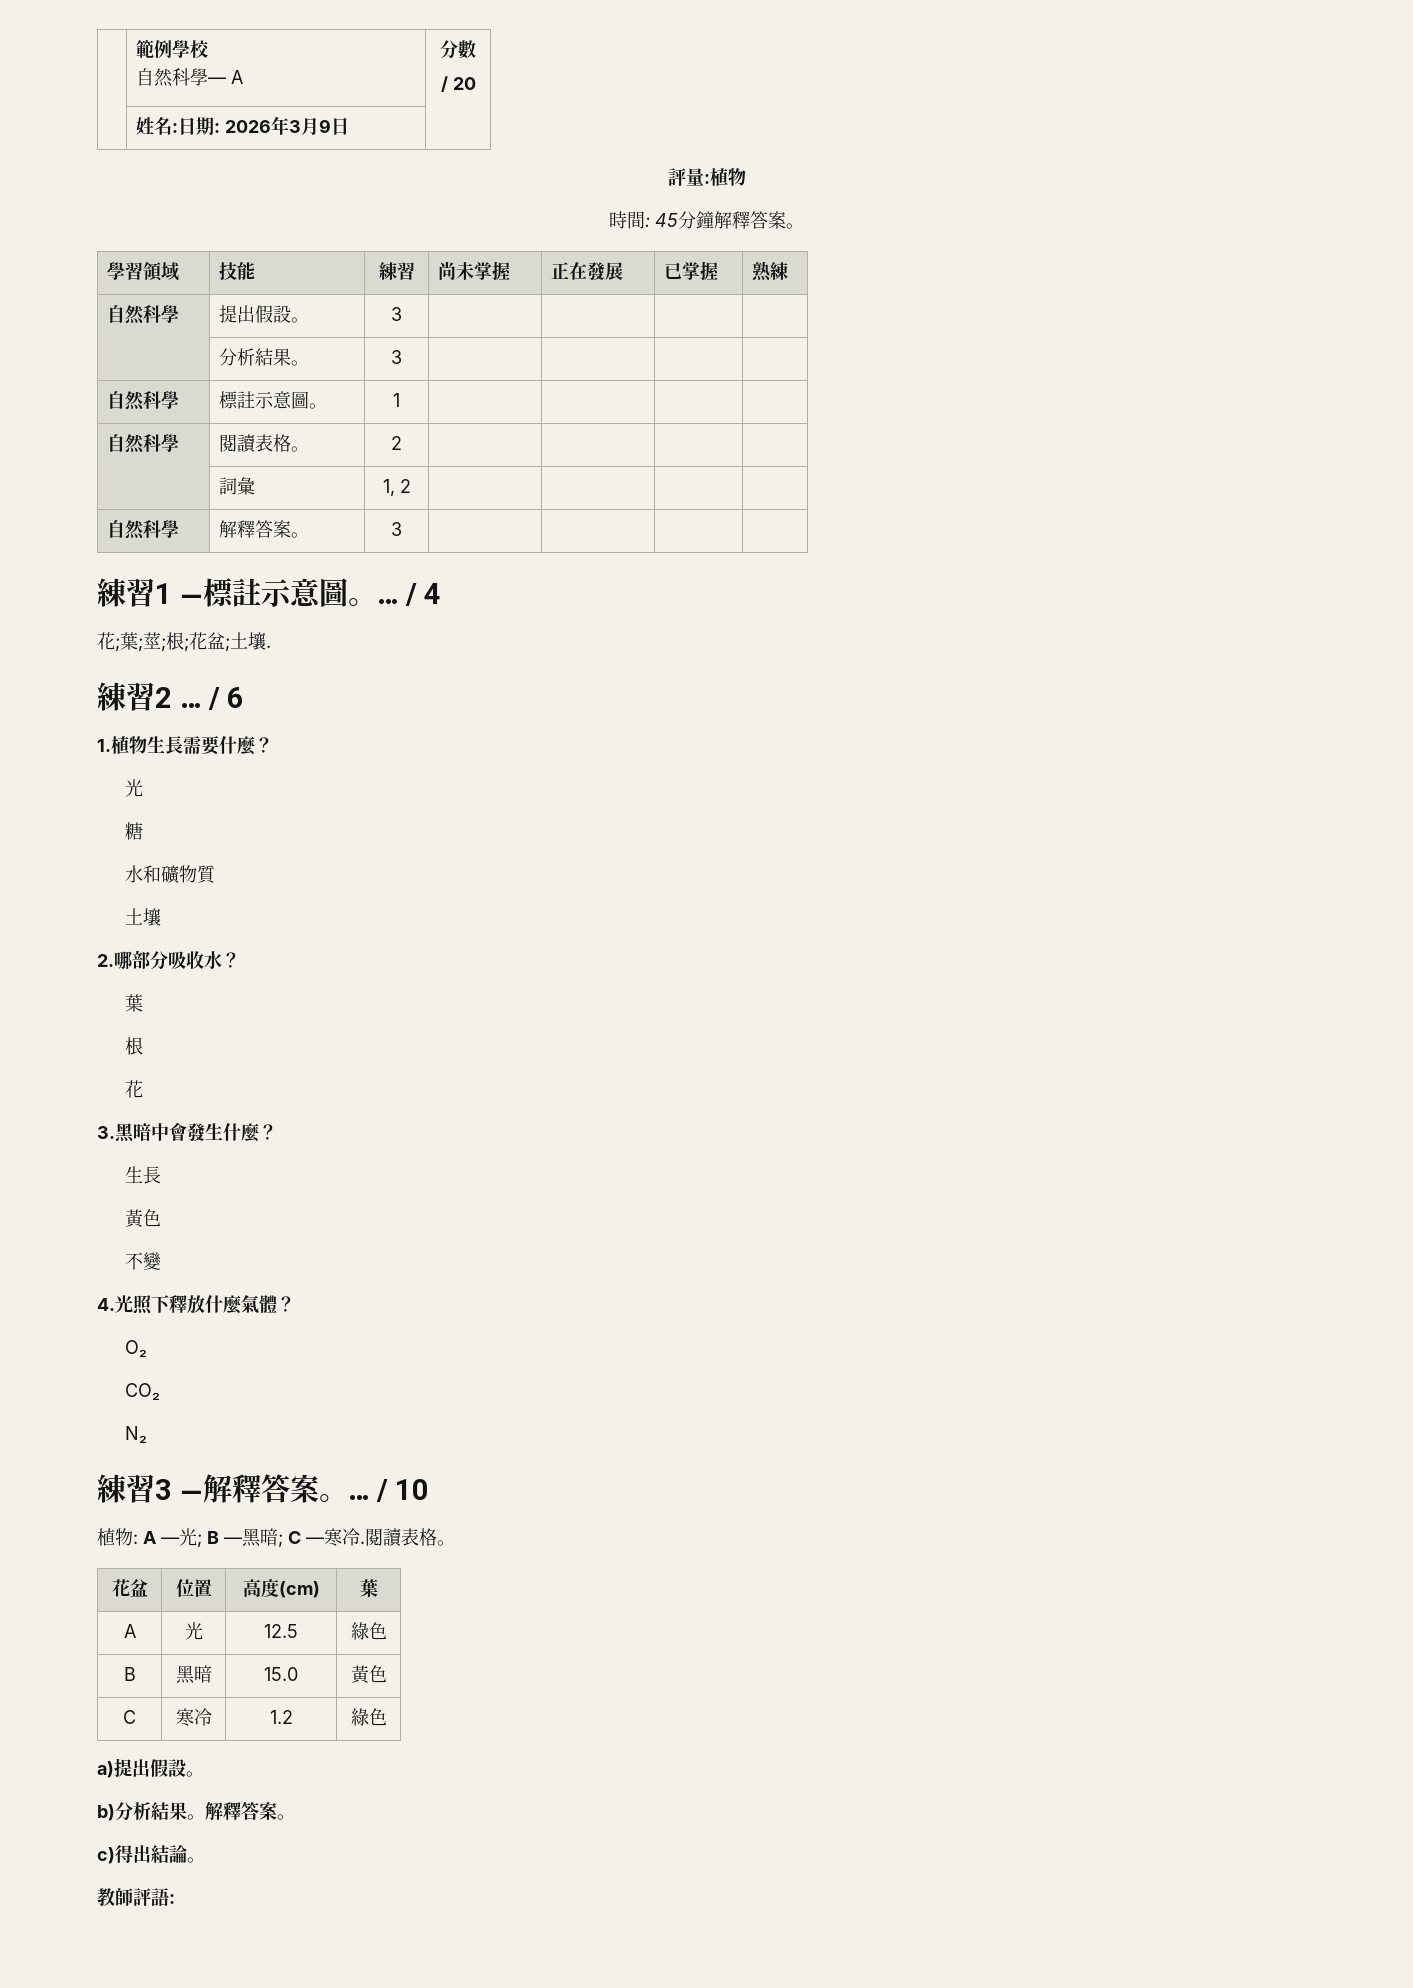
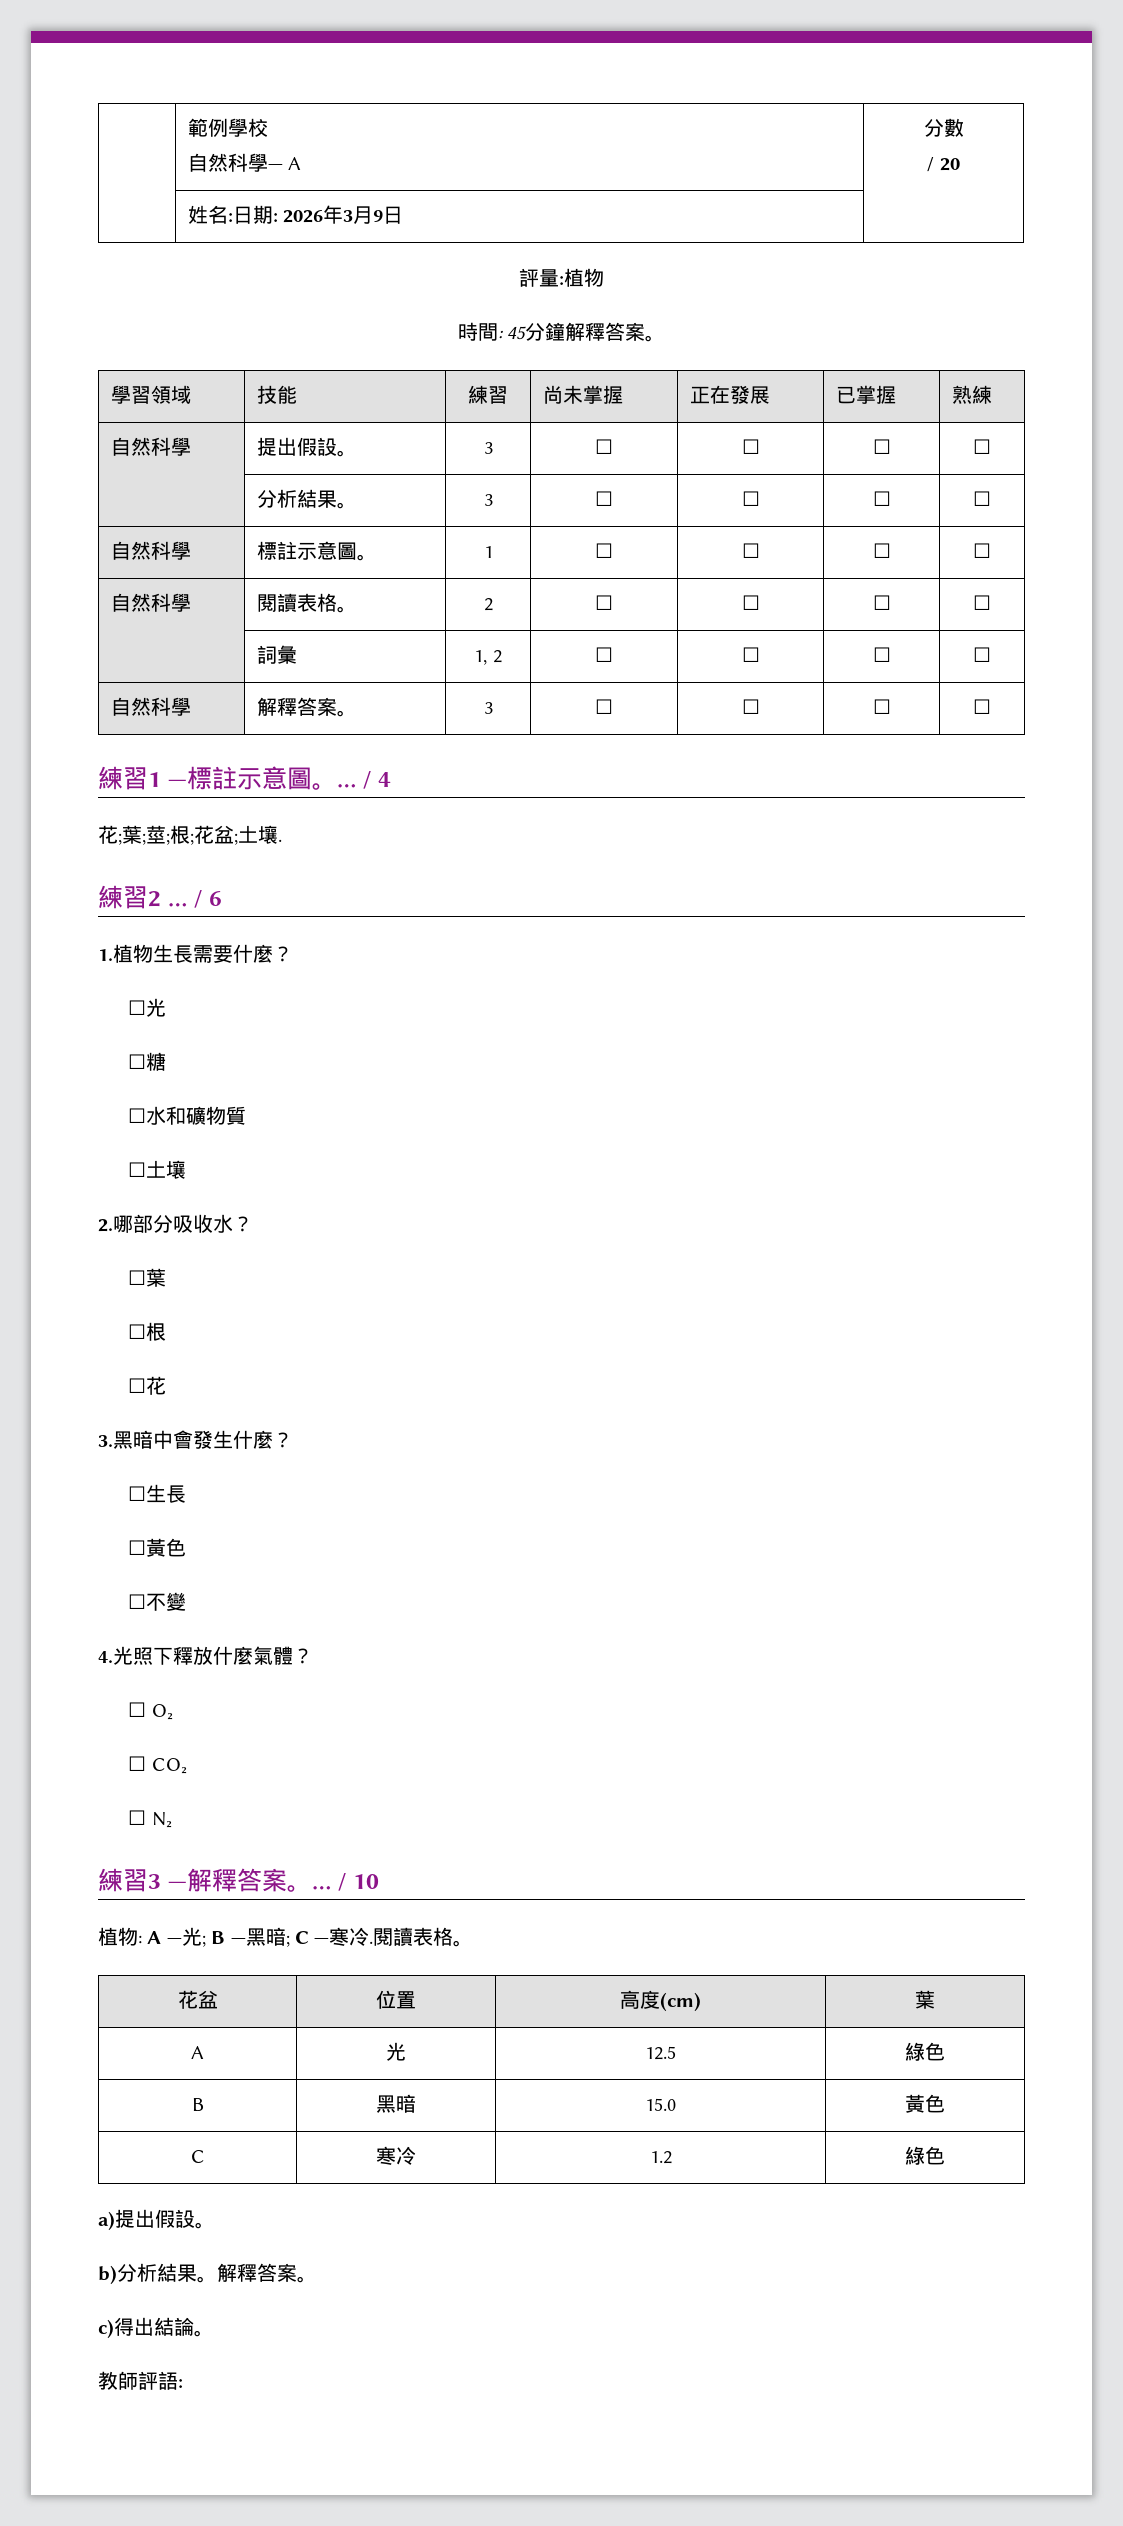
(402, 314) | | | -> [595,439,613,454] [741,439,760,454] [872,439,891,454] [973,439,991,454] ☐ | ☐ | ☐ | ☐
(402, 357) | | | -> [595,491,613,506] [741,491,760,506] [872,491,891,506] [973,491,991,506] ☐ | ☐ | ☐ | ☐
(400, 400) | | | -> [595,543,613,558] [741,543,760,558] [872,543,891,558] [973,543,991,558] ☐ | ☐ | ☐ | ☐
(402, 443) | | | -> [595,595,613,610] [741,595,760,610] [872,595,891,610] [973,595,991,610] ☐ | ☐ | ☐ | ☐
(411, 486) | | | -> [595,647,613,662] [741,647,760,662] [872,647,891,662] [973,647,991,662] ☐ | ☐ | ☐ | ☐
(402, 529) | | | -> [595,699,613,714] [741,699,760,714] [872,699,891,714] [973,699,991,714] ☐ | ☐ | ☐ | ☐
(273, 745) none -> [128,1000,147,1015] ☐
(143, 788) none -> [128,1054,147,1069] ☐
(143, 831) none -> [128,1108,147,1123] ☐
(216, 874) none -> [128,1162,147,1177] ☐
[124,994,143,1012] 葉 // -> [128,1268,167,1287] [128,1324,147,1339] ☐葉 // ☐
(143, 1046) none -> [128,1378,147,1393] ☐
(277, 1132) none -> [128,1486,147,1501] ☐
[124,1209,161,1228] 黃色 // -> [128,1538,187,1557] [128,1594,147,1609] ☐黃色 // ☐
(295, 1304) none -> [128,1702,147,1717] ☐
(147, 1348) none -> [128,1756,147,1771] ☐
(160, 1391) none -> [128,1810,147,1825] ☐

